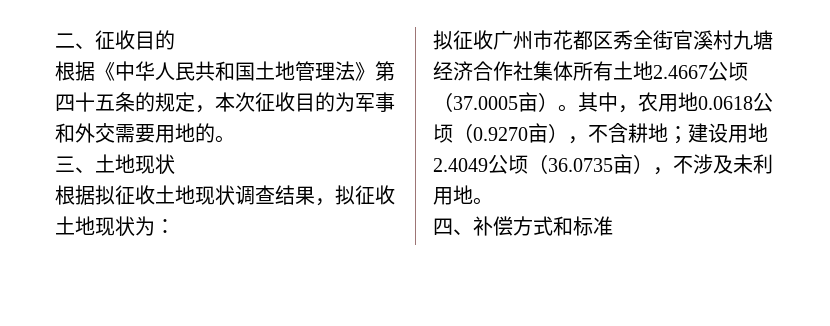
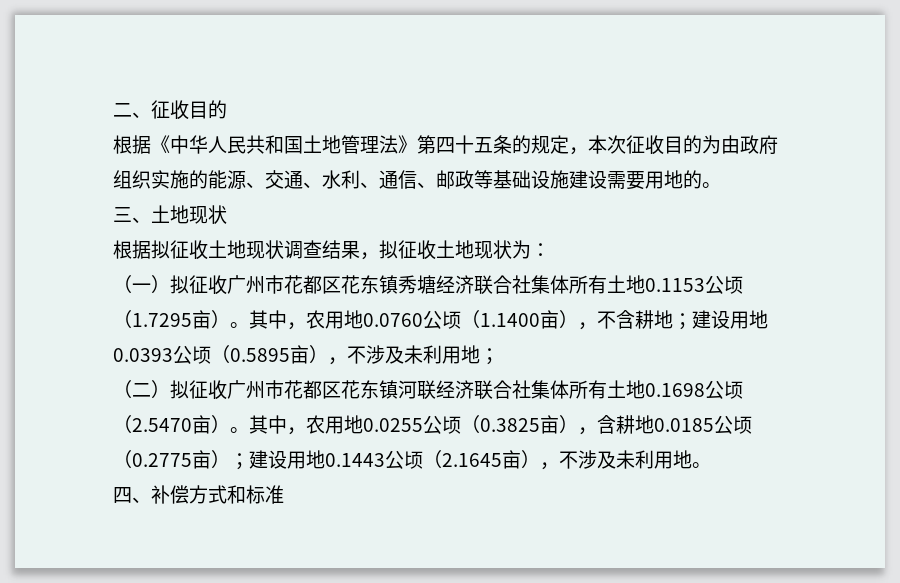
[355,92,395,112] [55,123,115,143] 军事和外交 -> [721,135,778,155] [113,170,607,190] 由政府组织实施的能源、交通、水利、通信、邮政等基础设施建设
[433,30,773,50] [433,61,748,81] [433,92,773,113] [433,123,528,143] 拟征收广州市花都区秀全街官溪村九塘经济合作社集体所有土地2.4667公顷（37.0005亩）。其中，农用地0.0618公顷（0.9270 -> [113,275,743,295] [113,310,540,330] （一）拟征收广州市花都区花东镇秀塘经济联合社集体所有土地0.1153公顷（1.7295亩）。其中，农用地0.0760公顷（1.1400
[433,154,613,174] 2.4049公顷（36.0735 -> [113,345,499,365] [113,380,743,400] [113,415,752,435] [113,450,502,470] 0.0393公顷（0.5895亩），不涉及未利用地； // （二）拟征收广州市花都区花东镇河联经济联合社集体所有土地0.1698公顷（2.5470亩）。其中，农用地0.0255公顷（0.3825亩），含耕地0.0185公顷（0.2775亩）；建设用地0.1443公顷（2.1645

